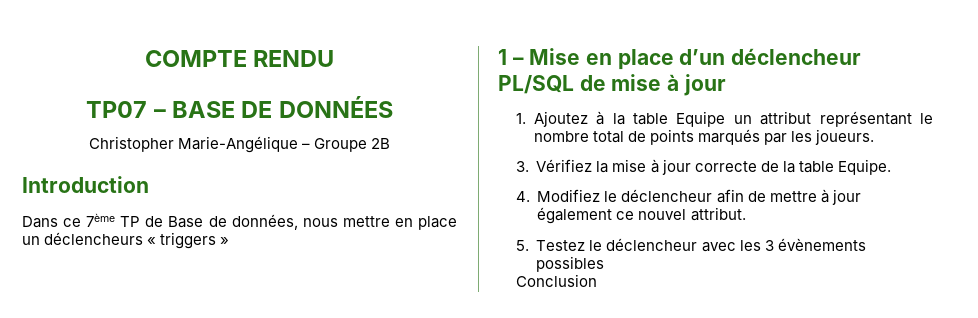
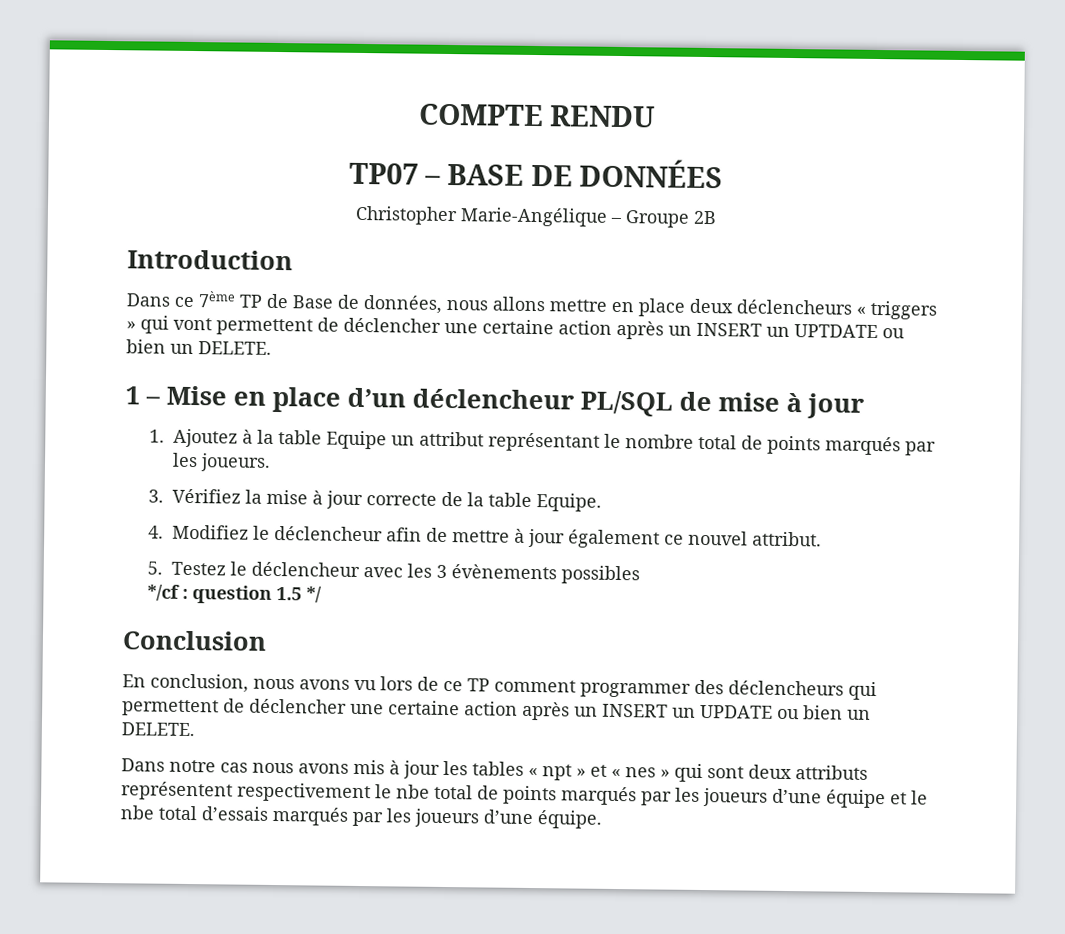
(338, 222) none -> [492,296,545,312] allons
[22,236,40,245] un -> [689,298,733,314] deux
(230, 241) none -> [140,315,905,340] [126,339,272,355] qui vont permettent de déclencher une certaine action après un INSERT un UPTDATE ou bien un DELETE.
[515,274,597,287] Conclusion -> [146,584,322,604] [122,630,267,651] [122,673,877,701] [122,698,871,721] [121,722,195,737] [121,758,868,783] [121,781,928,809] [120,805,602,829] */cf : question 1.5 */ // Conclusion // En conclusion, nous avons vu lors de ce TP comment programmer des déclencheurs qui permettent de déclencher une certaine action après un INSERT un UPDATE ou bien un DELETE. // Dans notre cas nous avons mis à jour les tables « npt » et « nes » qui sont deux attributs représentent respectivement le nbe total de points marqués par les joueurs d’une équipe et le nbe total d’essais marqués par les joueurs d’une équipe.

